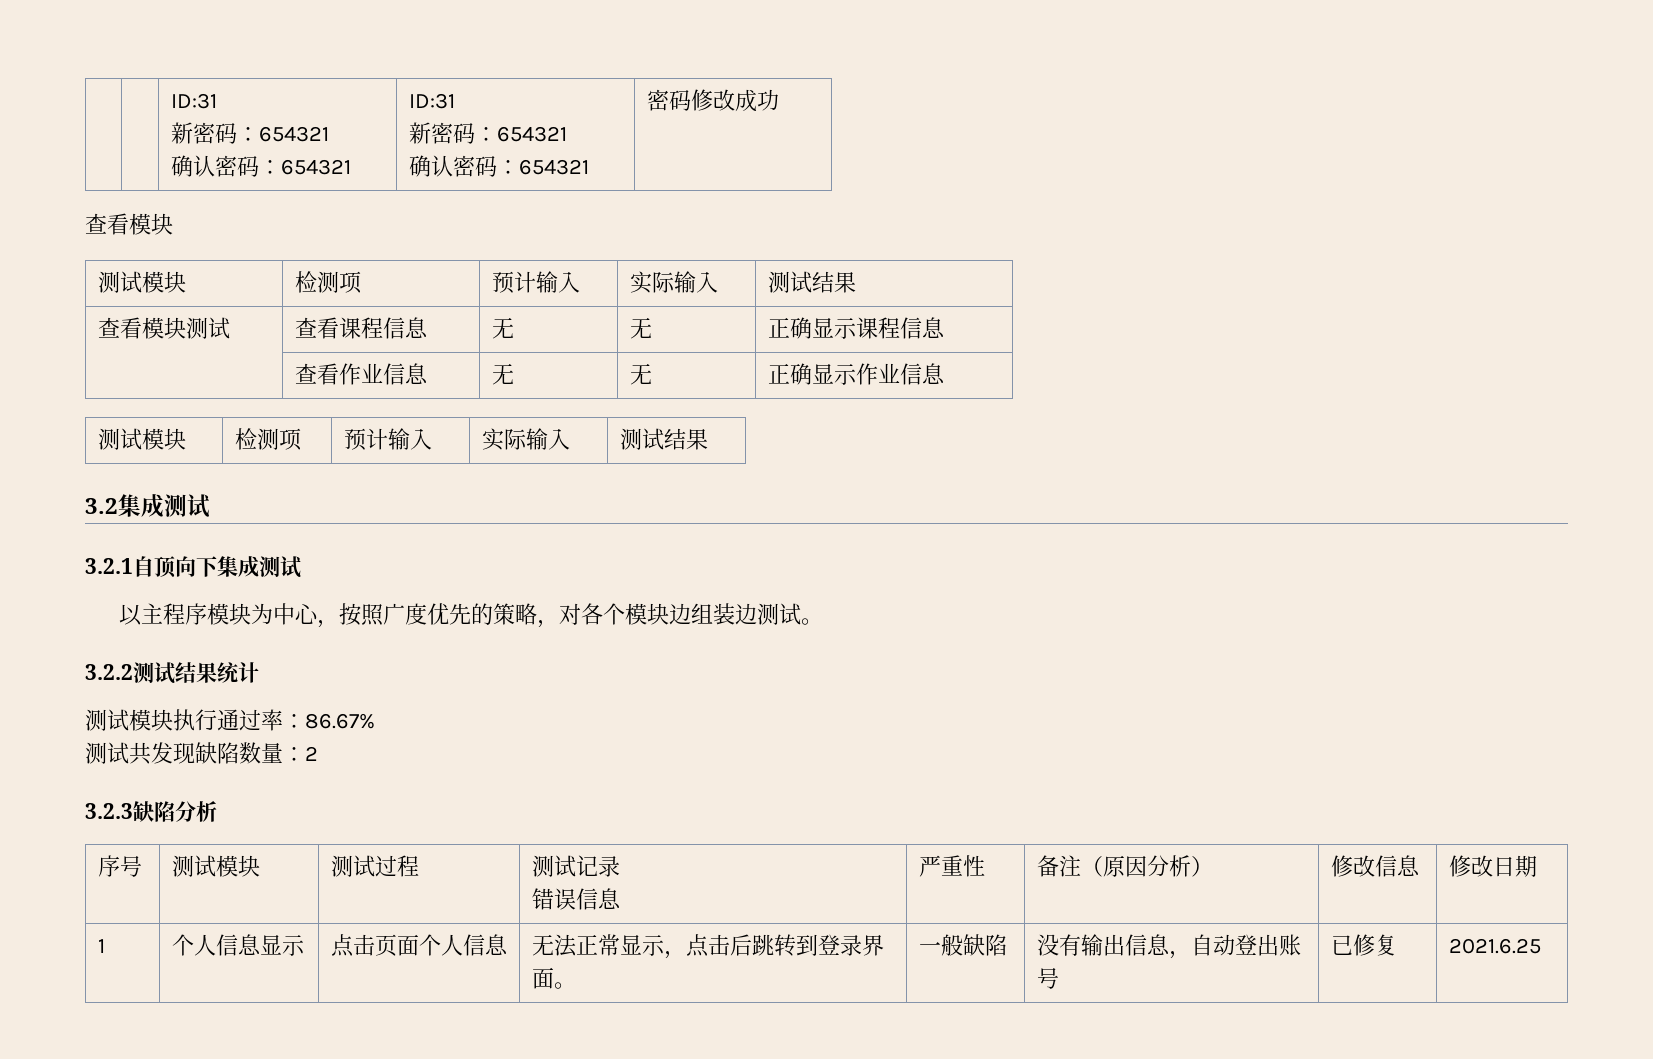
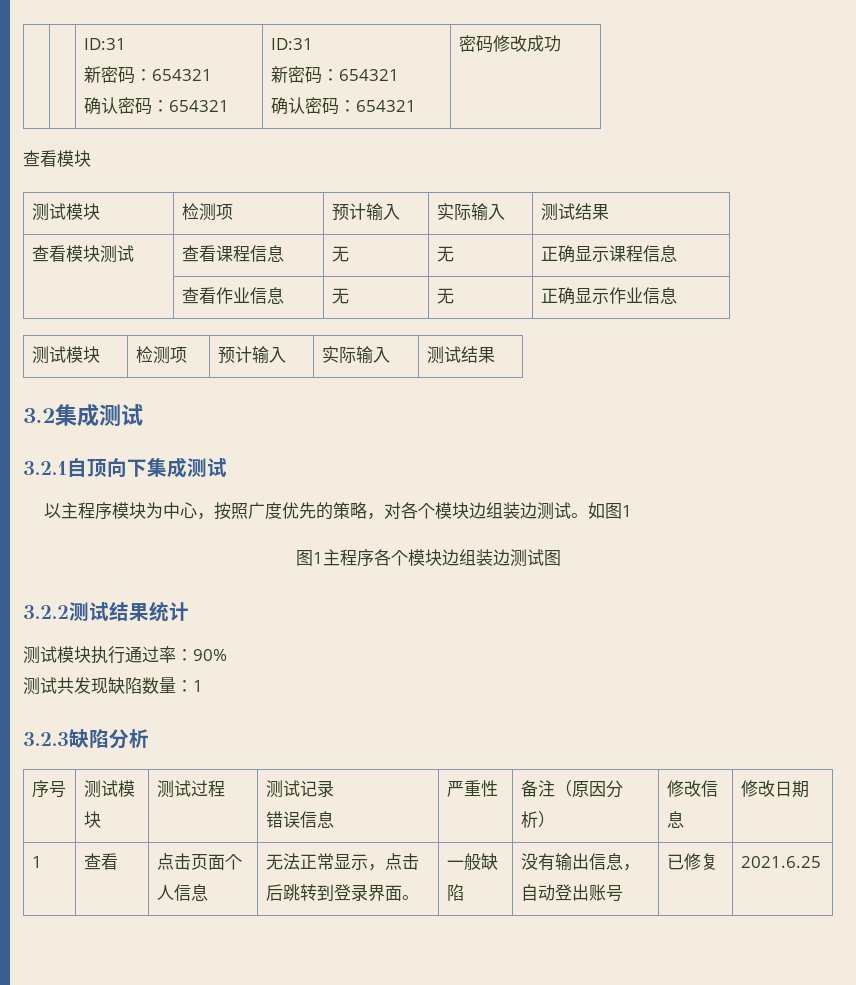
(823, 621) none -> [588,502,633,519] [295,549,561,567] 如图1 // 图1主程序各个模块边组装边测试图
[305,713,375,729] 86.67% -> [193,649,227,661] 90%
[305,746,318,761] 2 -> [193,680,203,692] 1
[171,934,305,956] 个人信息显示 -> [83,853,118,870] 查看

